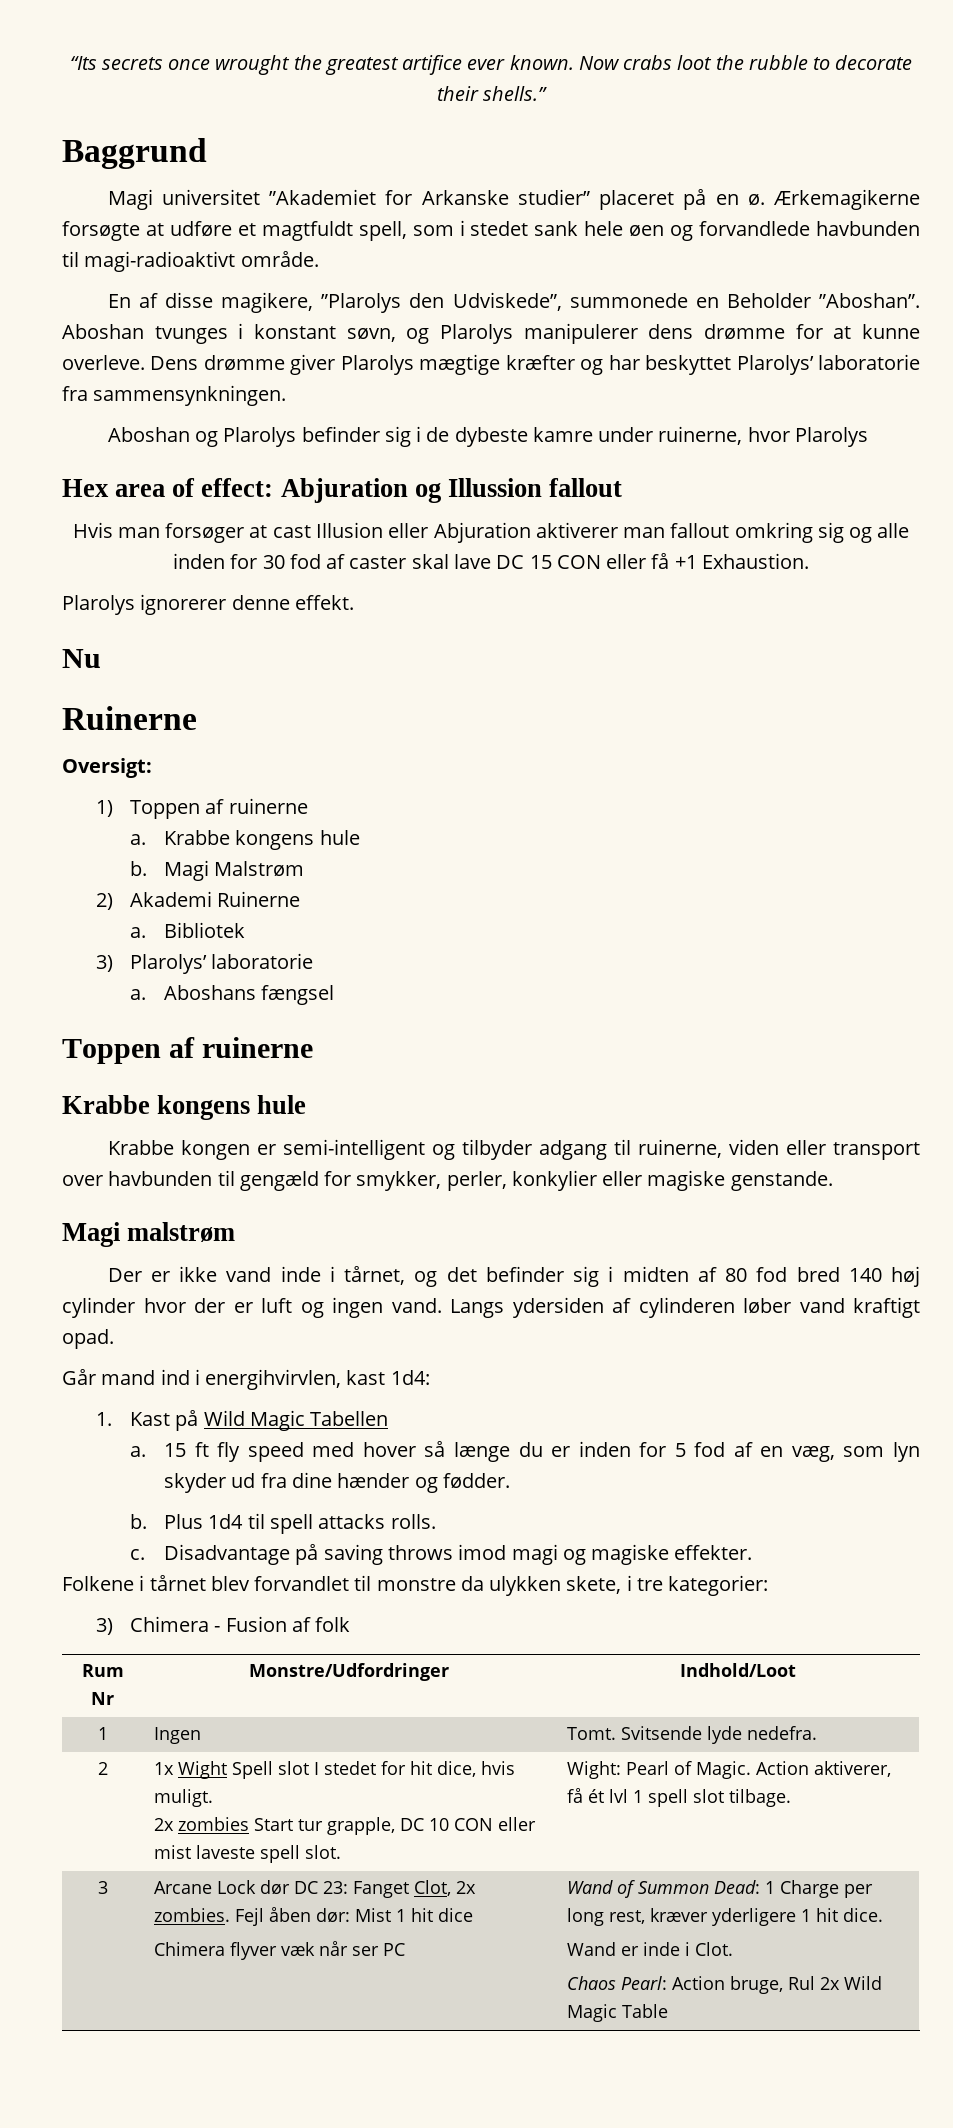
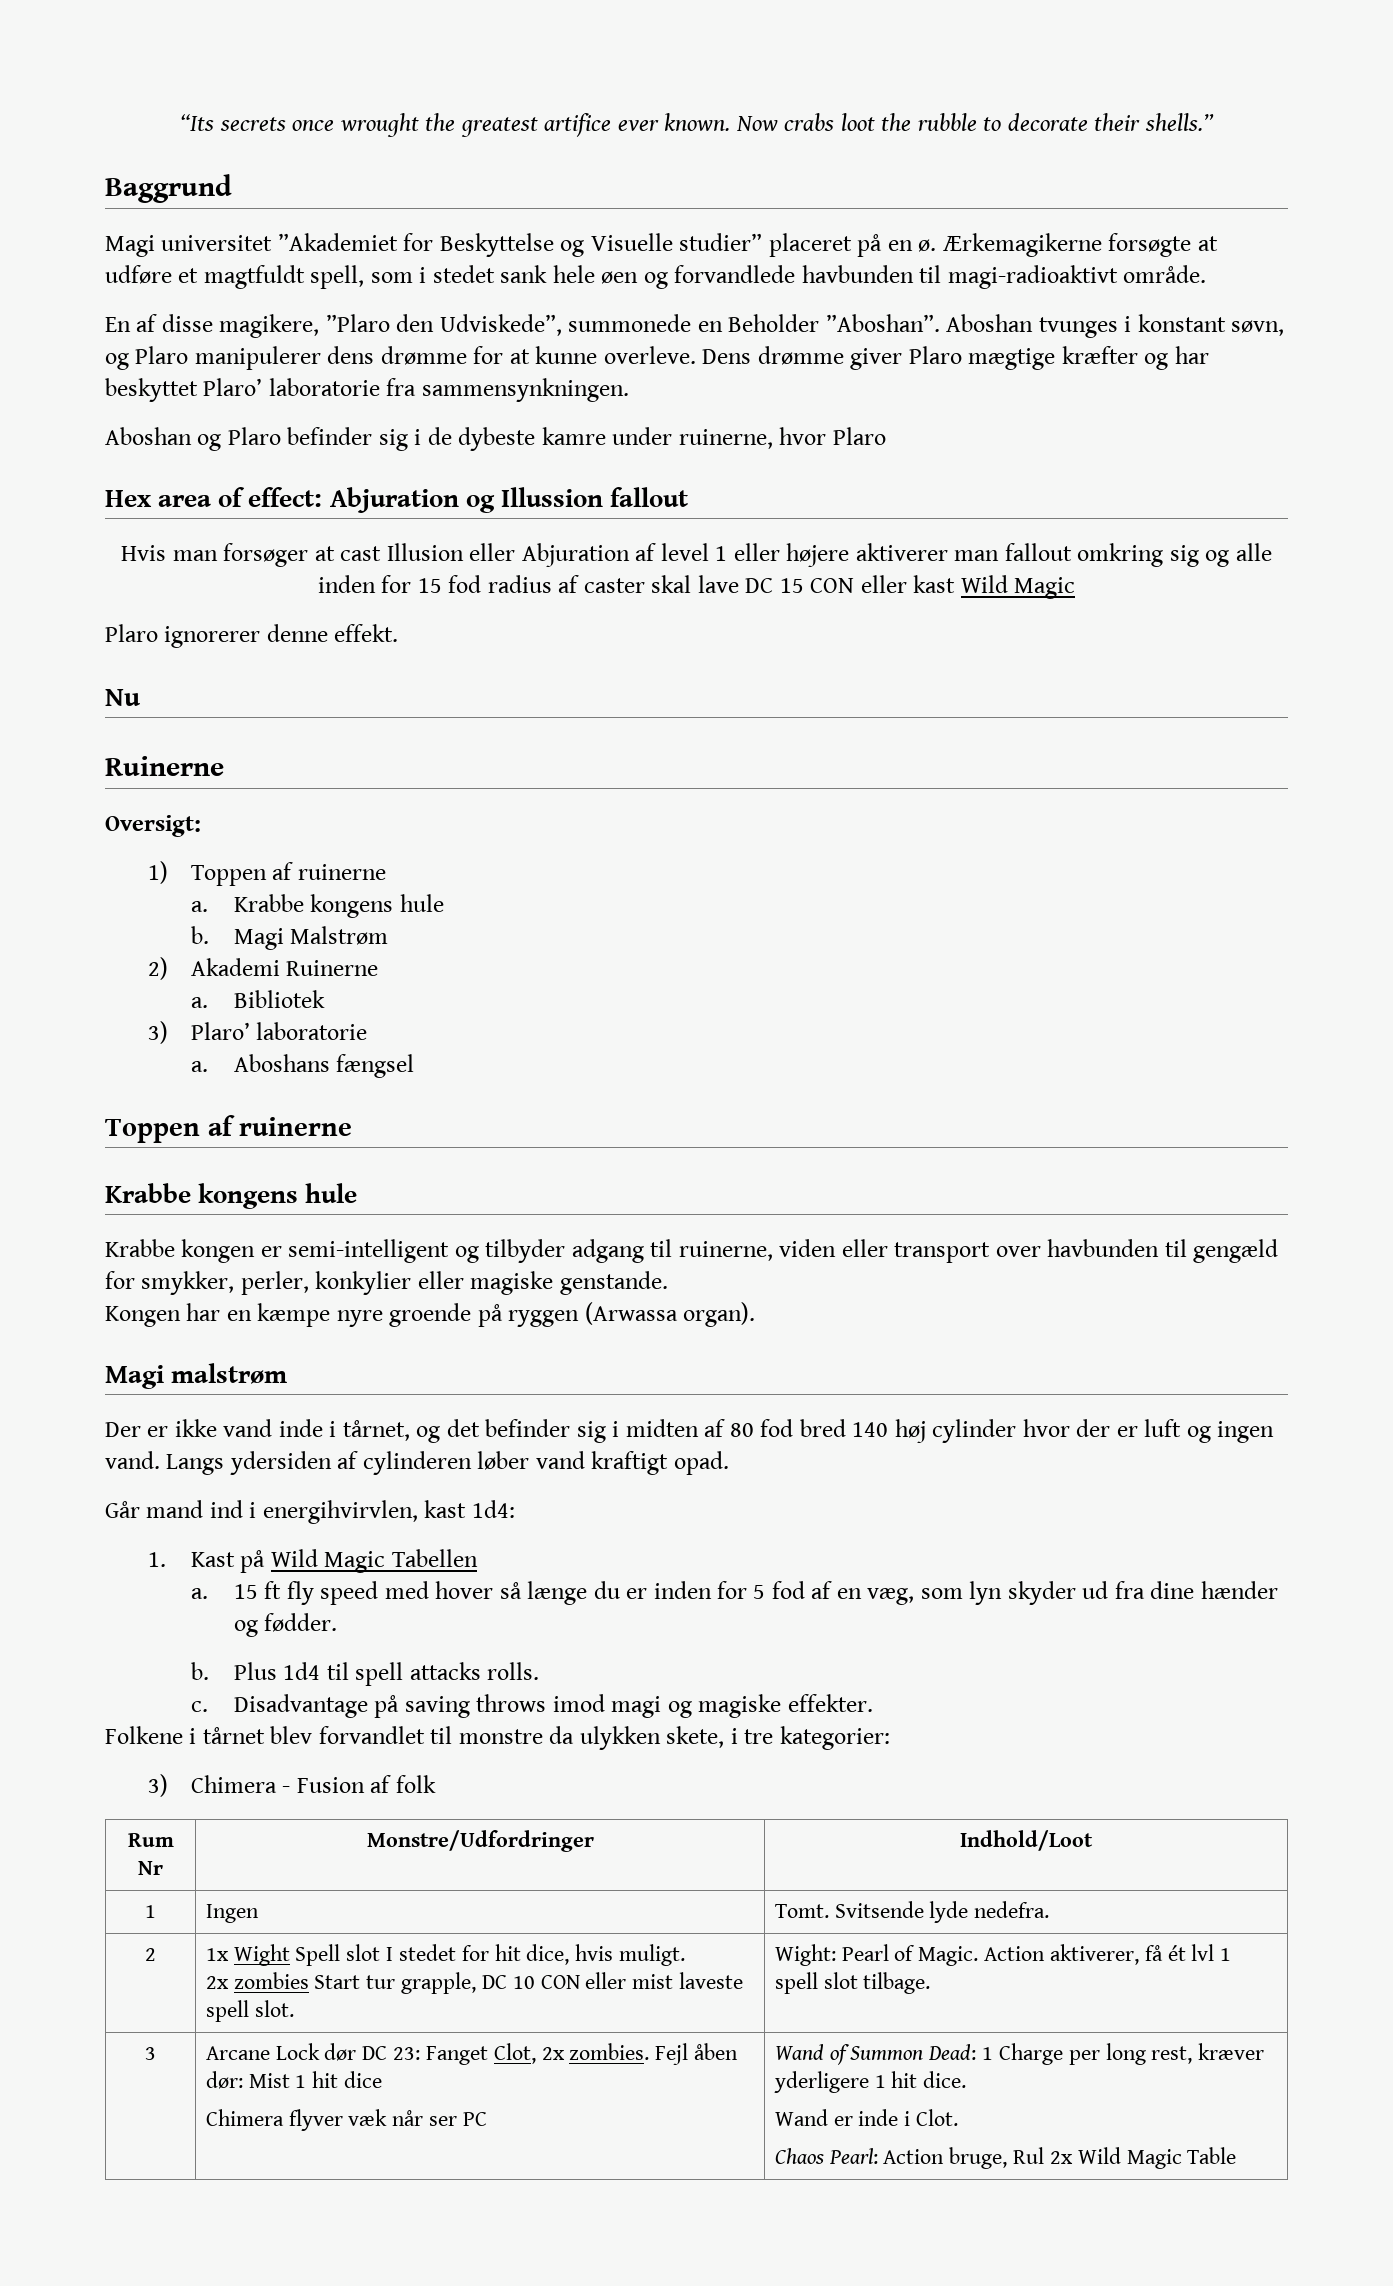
[421,190,509,205] Arkanske -> [439,233,673,257] Beskyttelse og Visuelle
[321,293,402,313] ”Plarolys -> [325,314,390,332] ”Plaro
[440,324,513,344] Plarolys -> [135,346,189,364] Plaro
[340,355,414,375] Plarolys -> [908,346,962,364] Plaro
[736,355,814,375] Plarolys’ -> [203,378,263,396] Plaro’
[223,427,297,447] Plarolys -> [227,427,281,445] Plaro
[794,427,868,447] Plarolys -> [832,427,886,445] Plaro
(531, 532) none -> [635,543,850,567] af level 1 eller højere
[262,554,321,569] 30 fod -> [417,575,552,593] 15 fod radius
[651,553,809,569] [62,595,135,615] få +1 Exhaustion. // Plarolys -> [913,575,1076,599] [105,624,158,642] kast Wild Magic // Plaro
[130,954,208,974] Plarolys’ -> [190,1022,250,1040] Plaro’
(833, 1181) none -> [105,1302,756,1327] // Kongen har en kæmpe nyre groende på ryggen (Arwassa organ).

